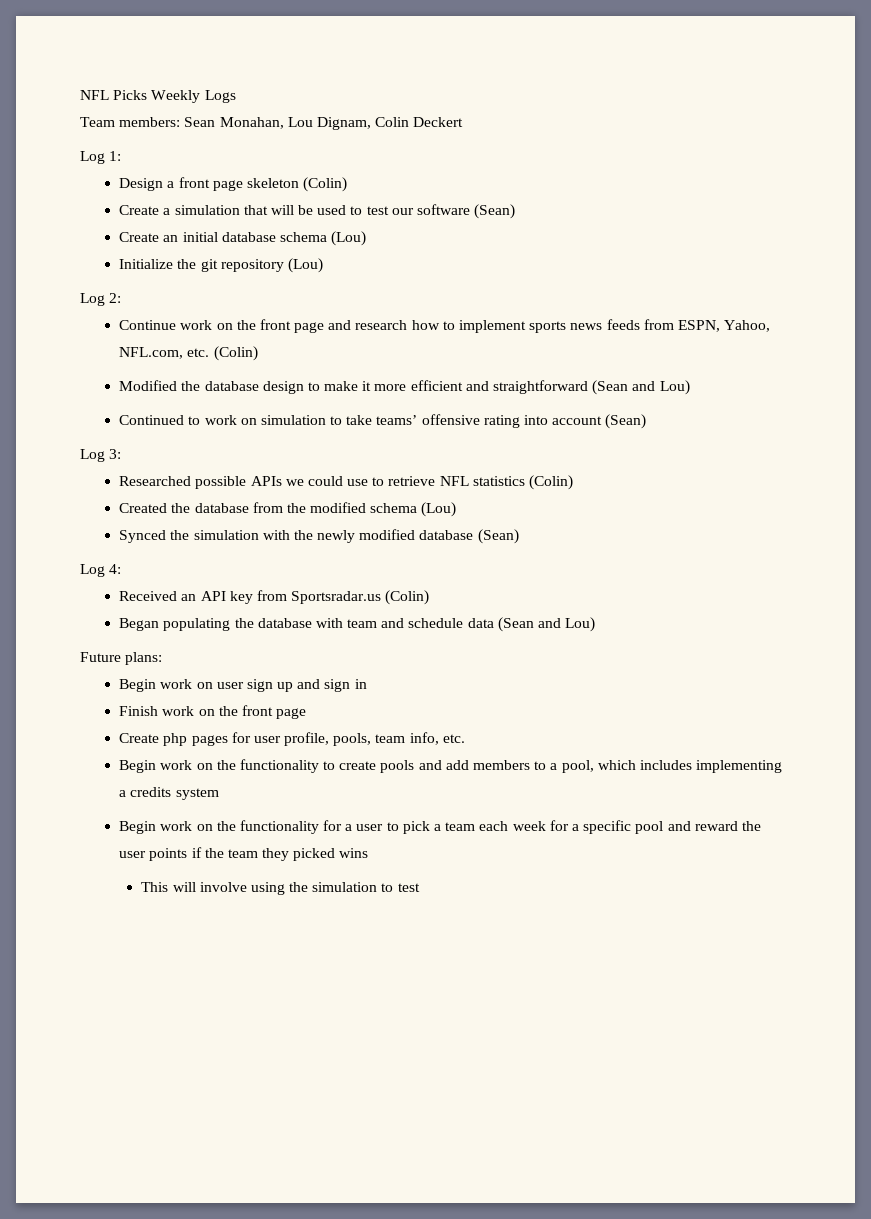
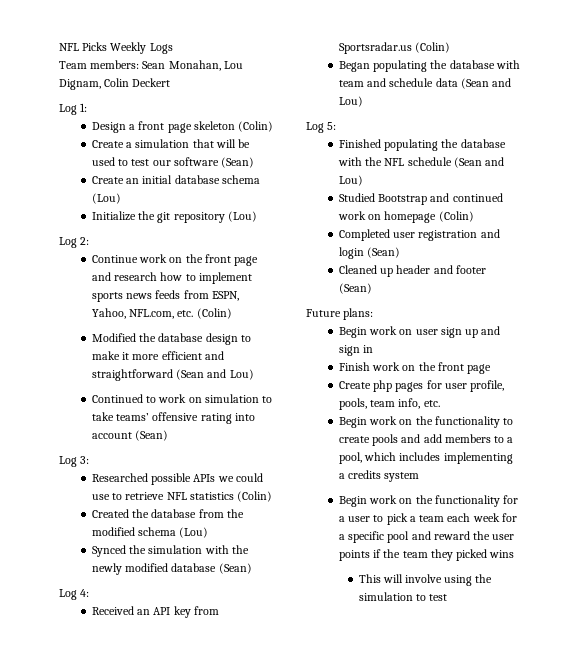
(596, 624) none -> [306,122,337,133] [338,139,506,151] [337,157,505,168] [338,175,363,186] [338,193,503,205] [337,211,474,223] [338,229,500,241] [338,247,401,259] [338,265,486,277] [338,283,372,294] // Log 5: // Finished populating the database with the NFL schedule (Sean and Lou) // Studied Bootstrap and continued work on homepage (Colin) // Completed user registration and login (Sean) // Cleaned up header and footer (Sean)

